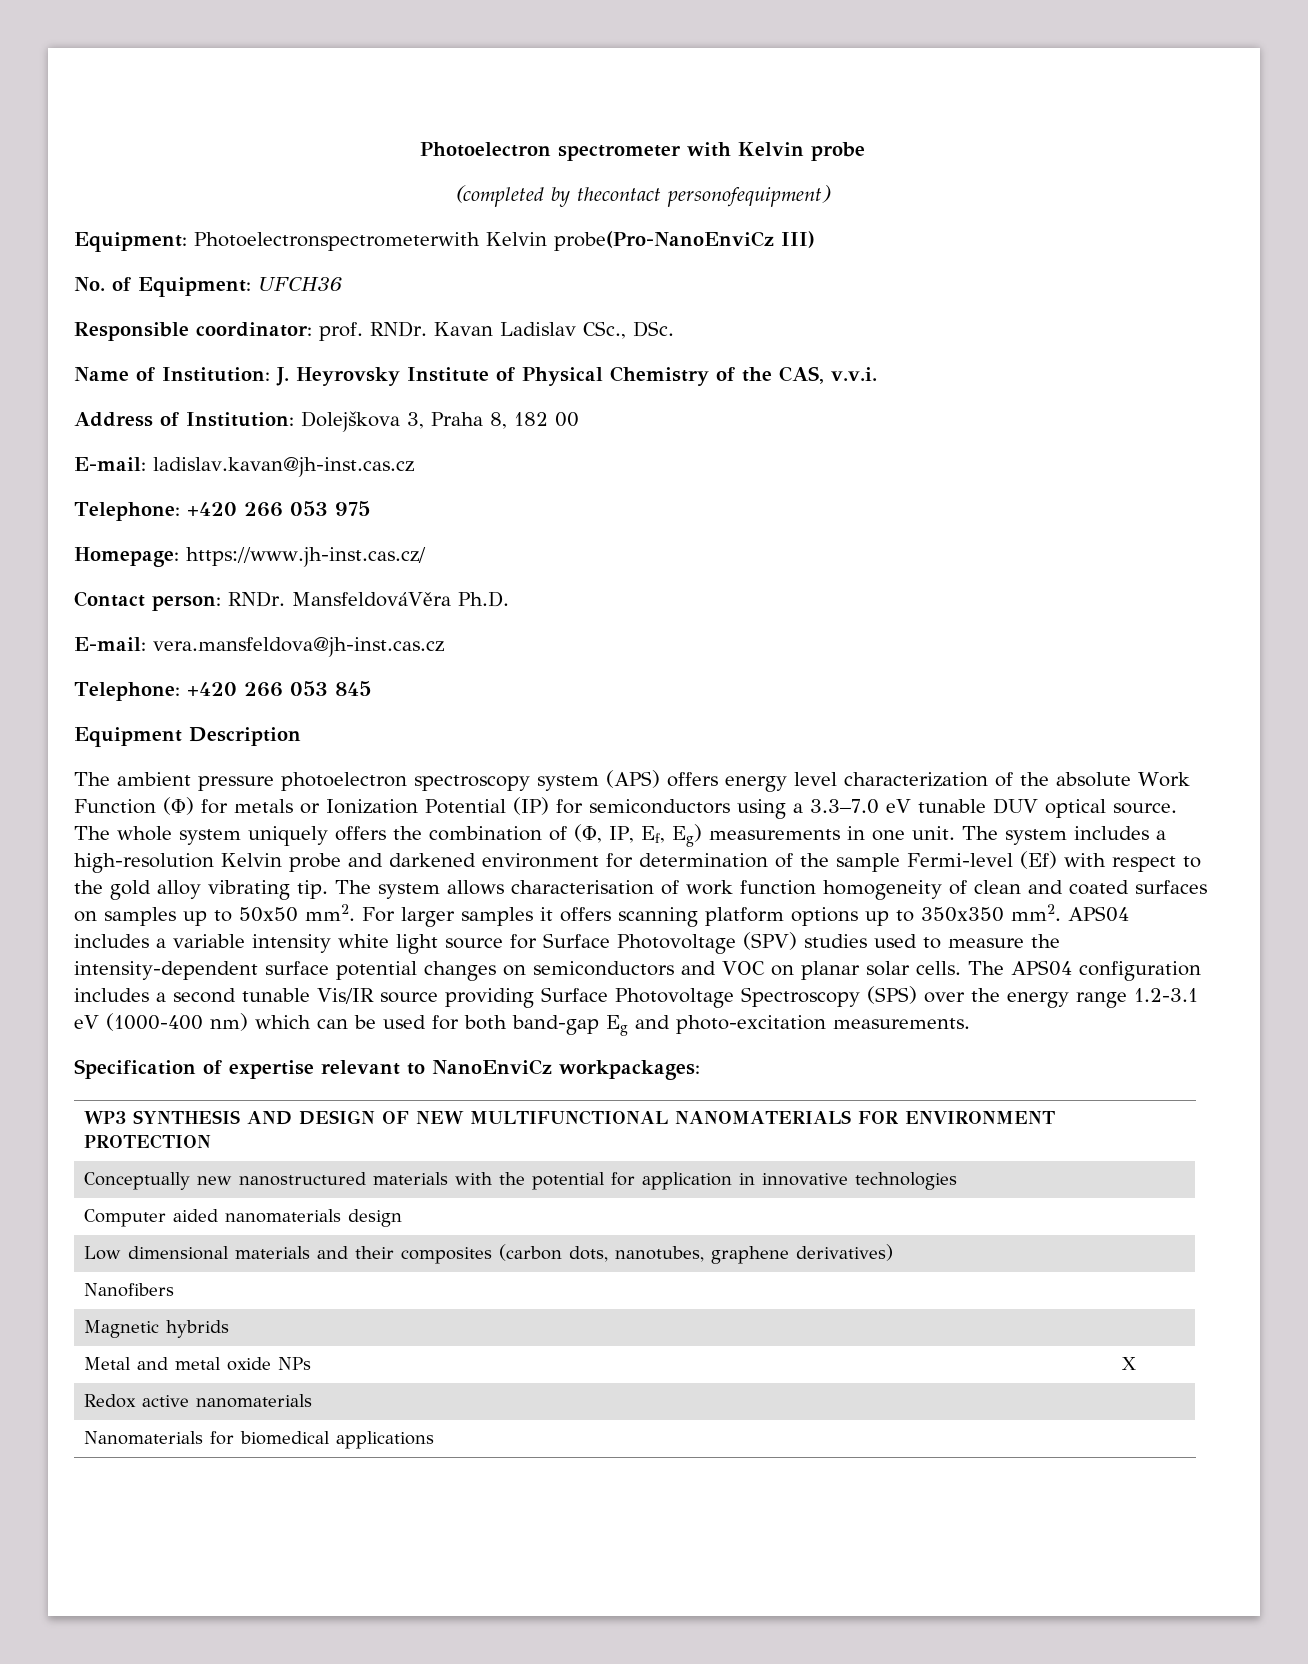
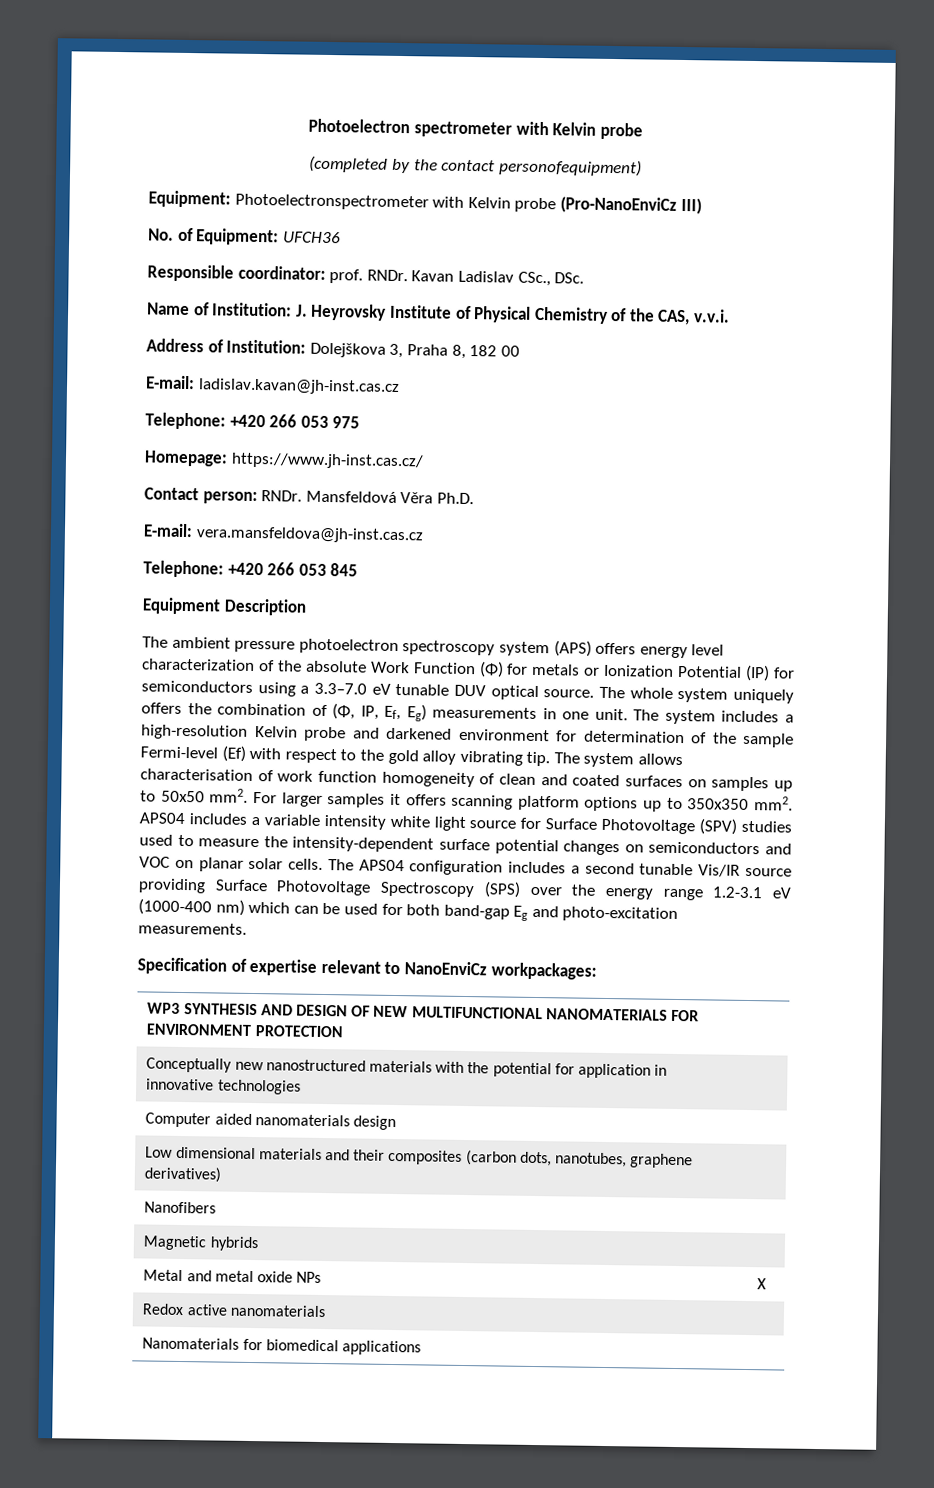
[576,187,661,201] thecontact -> [413,159,496,172] the contact
[194,231,774,251] Photoelectronspectrometerwith Kelvin probe(Pro-NanoEnviCz -> [234,193,677,214] Photoelectronspectrometer with Kelvin probe (Pro-NanoEnviCz
[291,592,451,607] MansfeldováVěra -> [305,490,434,504] Mansfeldová Věra

